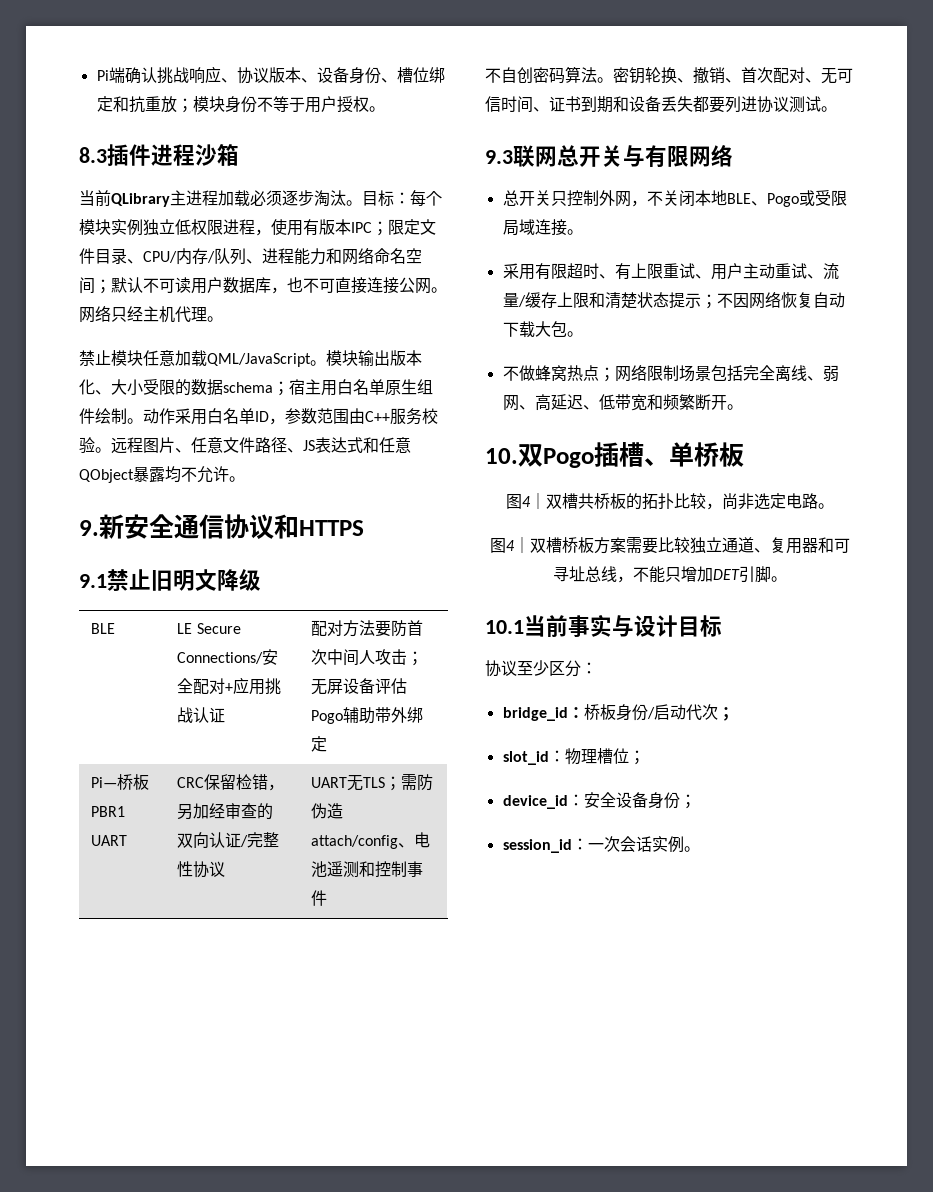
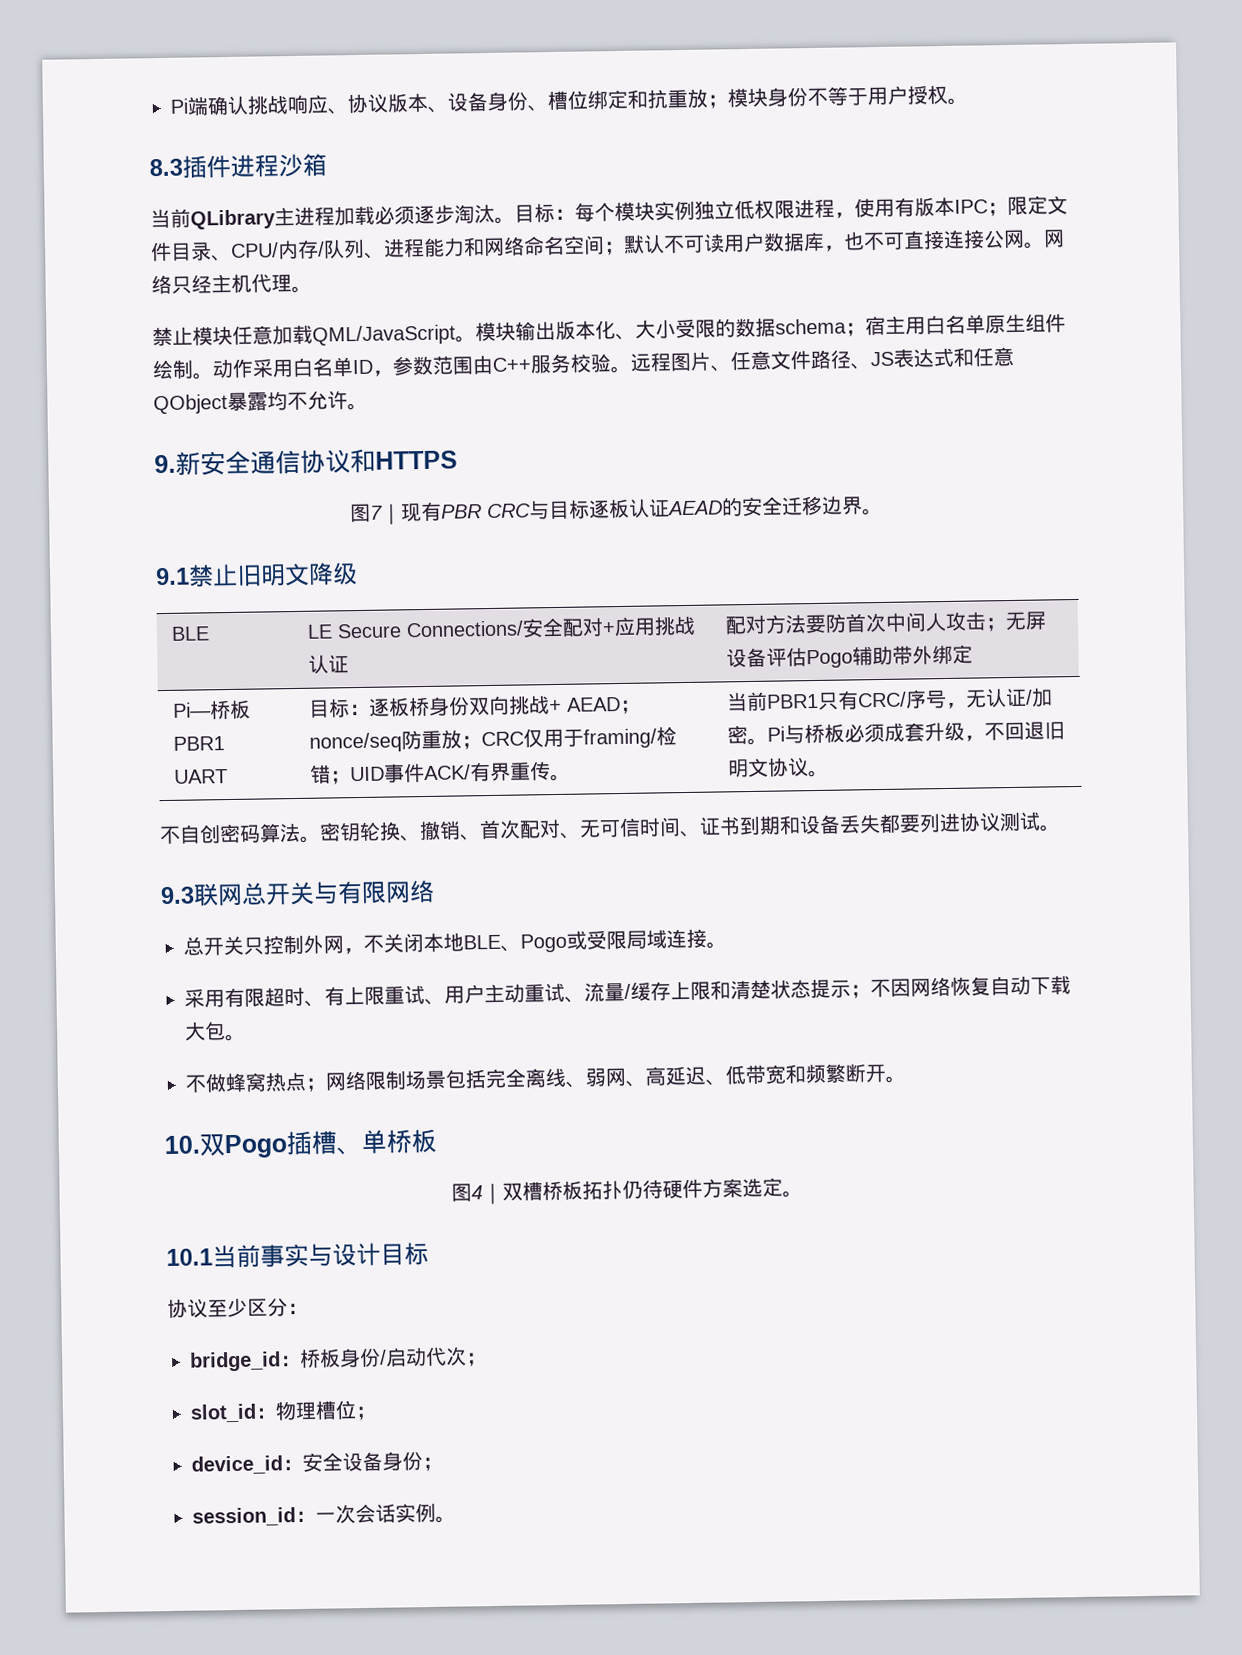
(364, 528) none -> [350,495,883,525] // 图7｜现有PBR CRC与目标逐板认证AEAD的安全迁移边界。
[177,774,285,791] [177,803,274,820] [177,832,280,848] [177,861,226,878] [311,774,434,791] [311,803,344,819] [311,832,431,849] [311,861,424,878] [311,890,328,906] CRC保留检错，另加经审查的双向认证/完整性协议 | UART无TLS；需防伪造attach/config、电池遥测和控制事件 -> [309,695,642,718] [309,726,678,753] [309,761,572,785] [726,687,1054,712] [727,721,1066,746] [727,757,830,778] 目标：逐板桥身份双向挑战+ AEAD；nonce/seq防重放；CRC仅用于framing/检错；UID事件ACK/有界重传。 | 当前PBR1只有CRC/序号，无认证/加密。Pi与桥板必须成套升级，不回退旧明文协议。
[577,493,834,510] [489,537,850,554] [552,566,771,583] 共桥板的拓扑比较，尚非选定电路。 // 图4｜双槽桥板方案需要比较独立通道、复用器和可寻址总线，不能只增加DET引脚 -> [541,1177,783,1201] 桥板拓扑仍待硬件方案选定

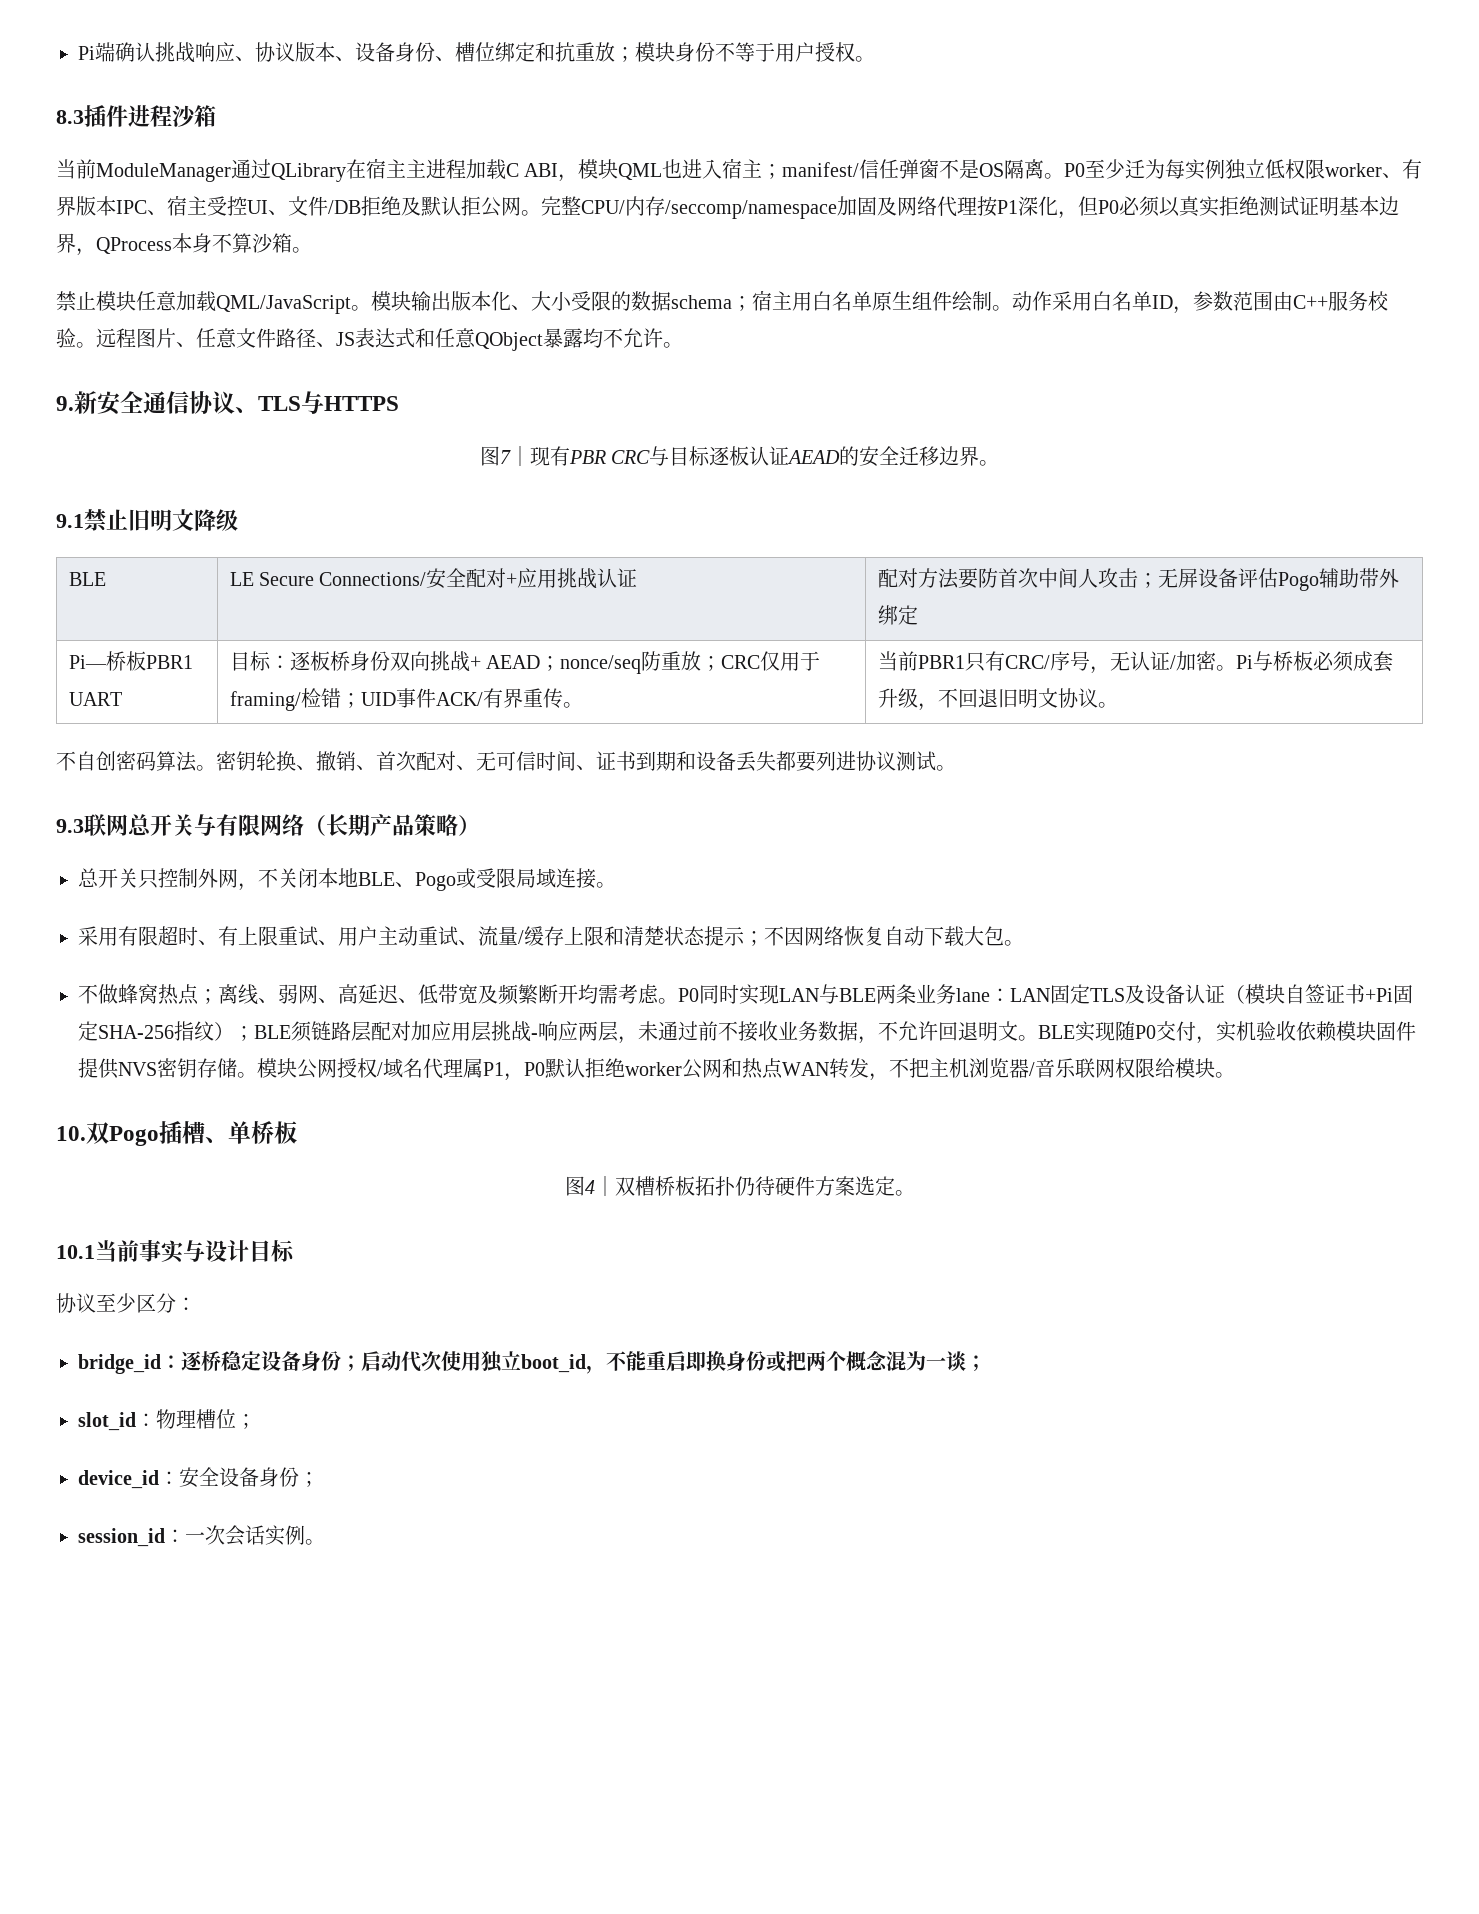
[190,195,1068,230] [150,229,1065,262] [151,273,292,295] QLibrary主进程加载必须逐步淘汰。目标：每个模块实例独立低权限进程，使用有版本IPC；限定文件目录、CPU/内存/队列、进程能力和网络命名空间；默认不可读用户数据库，也不可直接连接公网。网络只经主机代理 -> [96,158,1423,182] [56,195,1399,219] [56,233,292,256] ModuleManager通过QLibrary在宿主主进程加载C ABI，模块QML也进入宿主；manifest/信任弹窗不是OS隔离。P0至少迁为每实例独立低权限worker、有界版本IPC、宿主受控UI、文件/DB拒绝及默认拒公网。完整CPU/内存/seccomp/namespace加固及网络代理按P1深化，但P0必须以真实拒绝测试证明基本边界，QProcess本身不算沙箱
[350,448,376,474] 和 -> [235,391,324,414] 、TLS与
(435, 891) none -> [304,814,480,836] （长期产品策略）
[325,1068,526,1091] 网络限制场景包括完全 -> (218, 996) none
[785,1064,806,1084] 和 -> [478,985,498,1004] 及
(886, 1073) none -> [578,984,1413,1005] [78,1021,1416,1044] [78,1058,1215,1081] 均需考虑。P0同时实现LAN与BLE两条业务lane：LAN固定TLS及设备认证（模块自签证书+Pi固定SHA-256指纹）；BLE须链路层配对加应用层挑战-响应两层，未通过前不接收业务数据，不允许回退明文。BLE实现随P0交付，实机验收依赖模块固件提供NVS密钥存储。模块公网授权/域名代理属P1，P0默认拒绝worker公网和热点WAN转发，不把主机浏览器/音乐联网权限给模块
[299,1346,467,1368] 桥板身份/启动代次 -> [181,1350,966,1374] 逐桥稳定设备身份；启动代次使用独立boot_id，不能重启即换身份或把两个概念混为一谈

